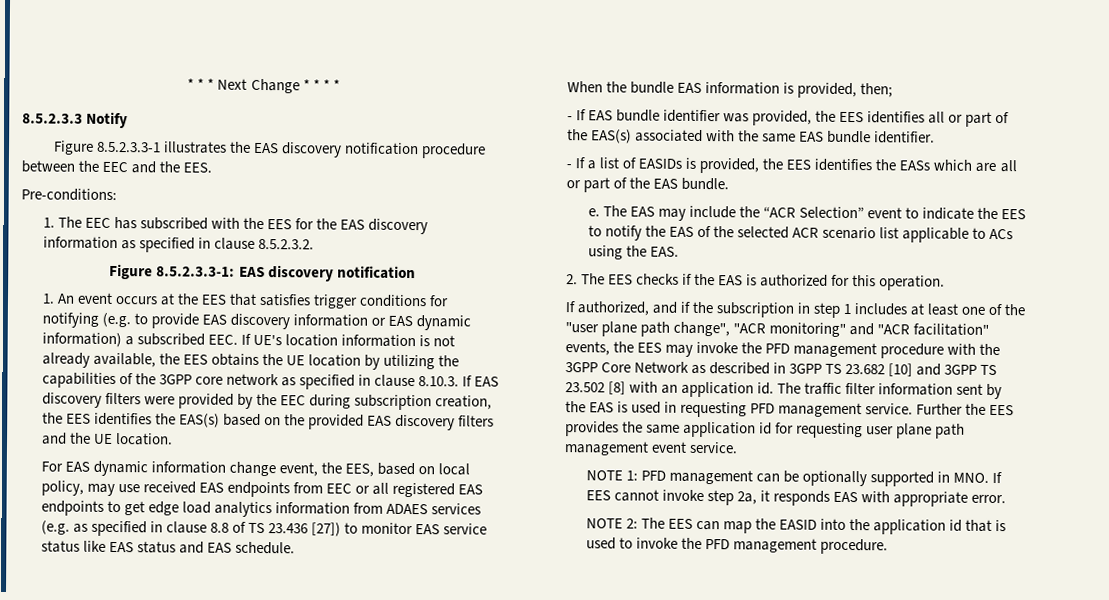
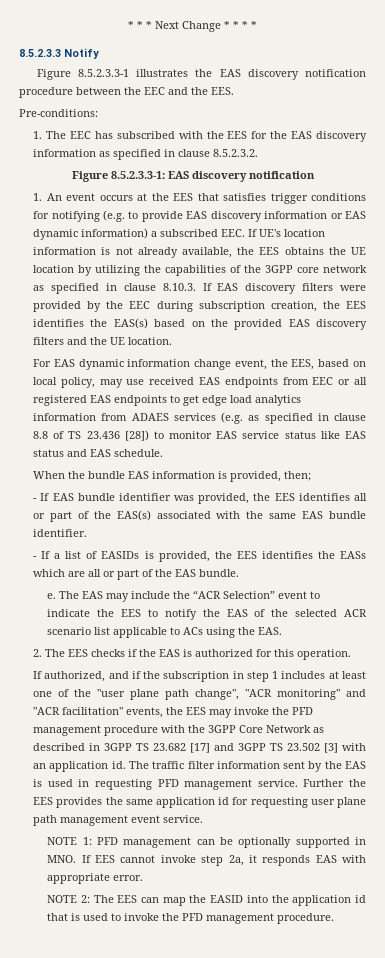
[311,522,342,537] [27]) -> [124,430,149,441] [28])
[888,363,914,377] [10] -> [190,743,211,753] [17]
[607,381,626,395] [8] -> [324,743,339,753] [3]

